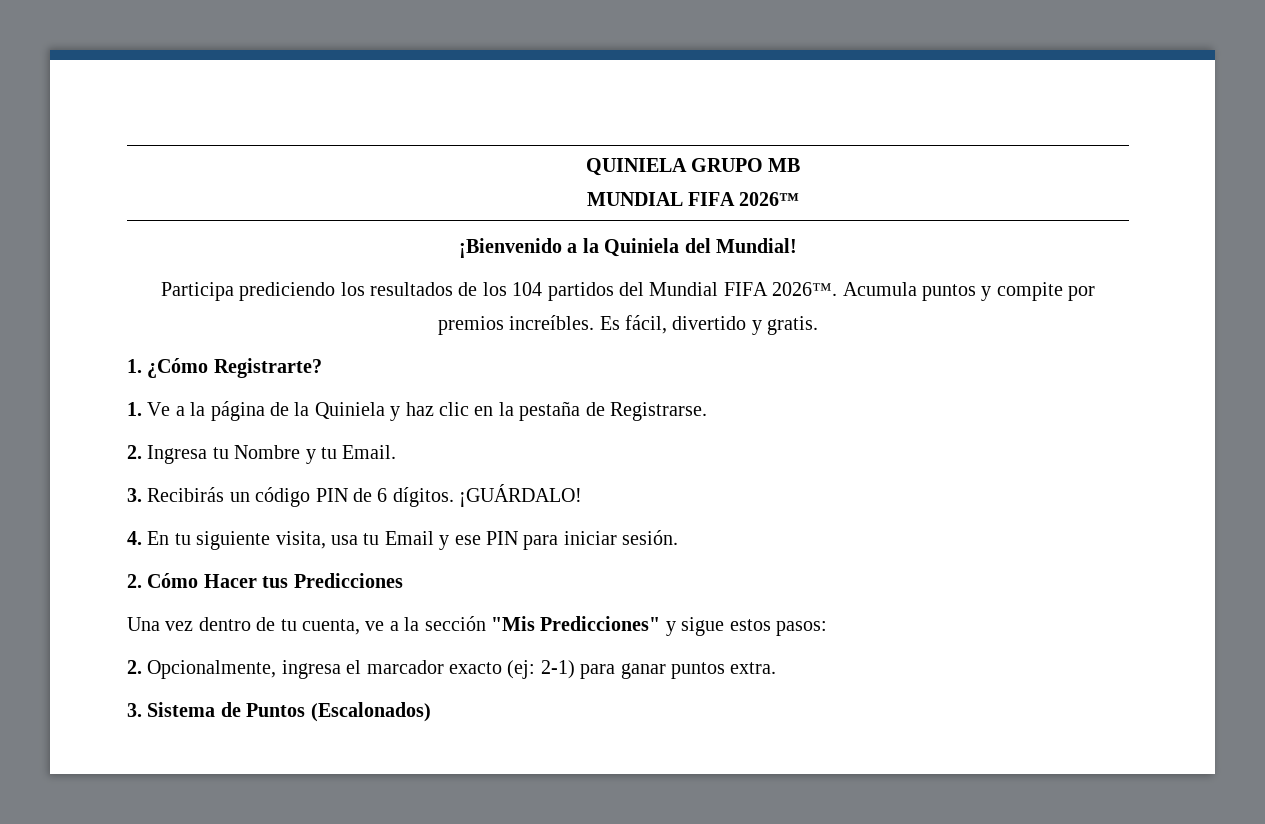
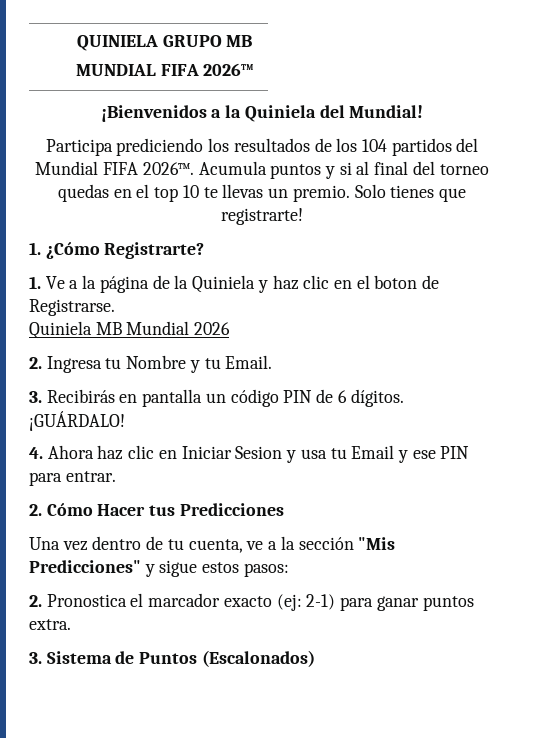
[459,238,562,258] ¡Bienvenido -> [100,105,207,122] ¡Bienvenidos
[996,282,1096,301] [437,315,819,335] compite por premios increíbles. Es fácil, divertido y gratis. -> [339,161,489,175] [58,184,466,202] [221,208,303,225] si al final del torneo quedas en el top 10 te llevas un premio. Solo tienes que registrarte!
[498,401,581,421] la pestaña -> [356,275,418,289] el boton
(707, 411) none -> [29,321,231,339] // Quiniela MB Mundial 2026
(225, 494) none -> [119,389,203,407] en pantalla
[147,531,326,550] En tu siguiente visita, -> [47,445,297,463] Ahora haz clic en Iniciar Sesion y
[563,530,679,545] iniciar sesión. -> [65,471,116,482] entrar.
[147,660,341,679] Opcionalmente, ingresa -> [46,594,127,607] Pronostica

